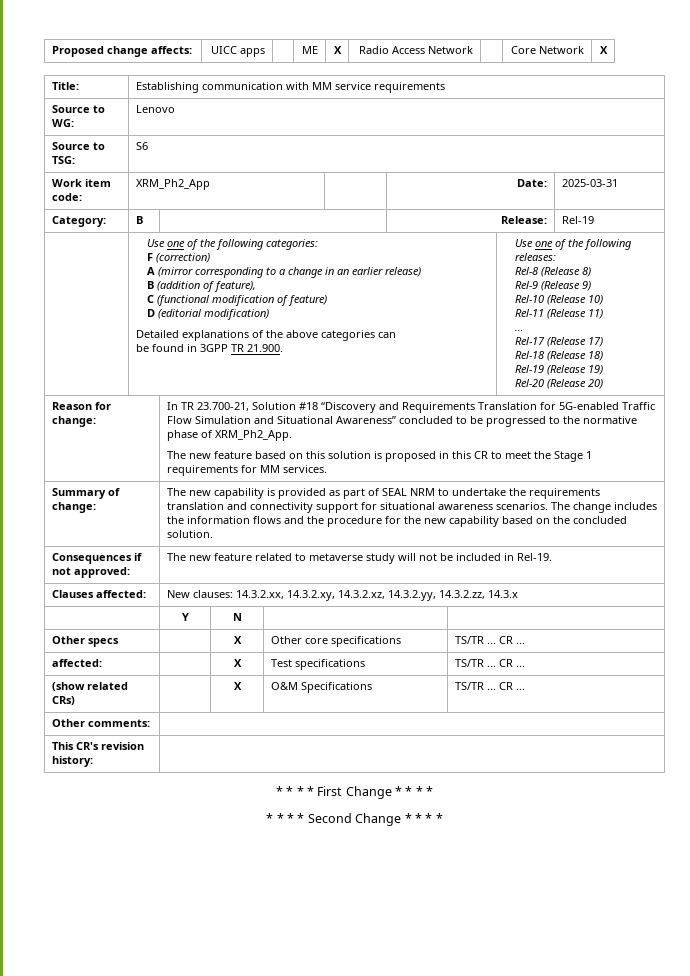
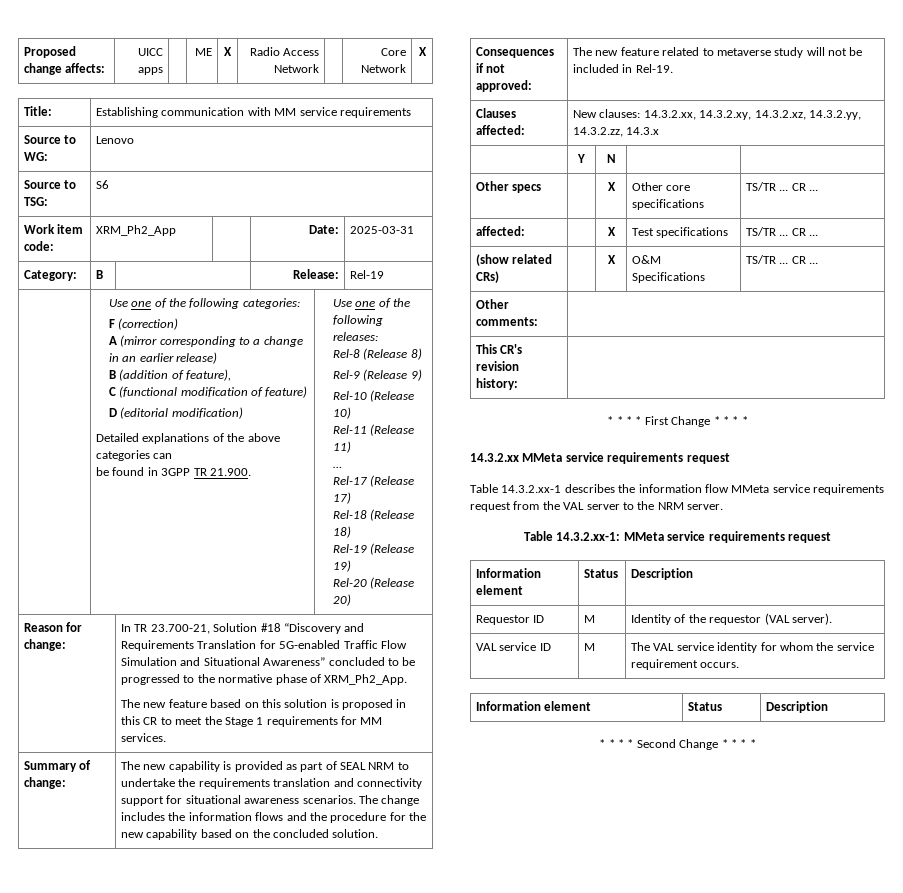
(434, 791) none -> [470,452,730,464] [470,484,884,495] [470,501,723,512] [524,531,831,543] [476,568,542,578] [476,585,524,595] [584,569,619,578] [631,568,694,580] [476,615,545,625] [584,615,596,623] [631,613,832,625] [476,642,551,651] [584,643,596,651] [631,642,874,653] [631,659,740,670] [476,701,592,711] [688,702,723,711] [766,701,829,713] // 14.3.2.xx MMeta service requirements request // Table 14.3.2.xx-1 describes the information flow MMeta service requirements request from the VAL server to the NRM server. // Table 14.3.2.xx-1: MMeta service requirements request // Information element | Status | Description // Requestor ID | M | Identity of the requestor (VAL server). // VAL service ID | M | The VAL service identity for whom the service requirement occurs. // Information element | Status | Description

